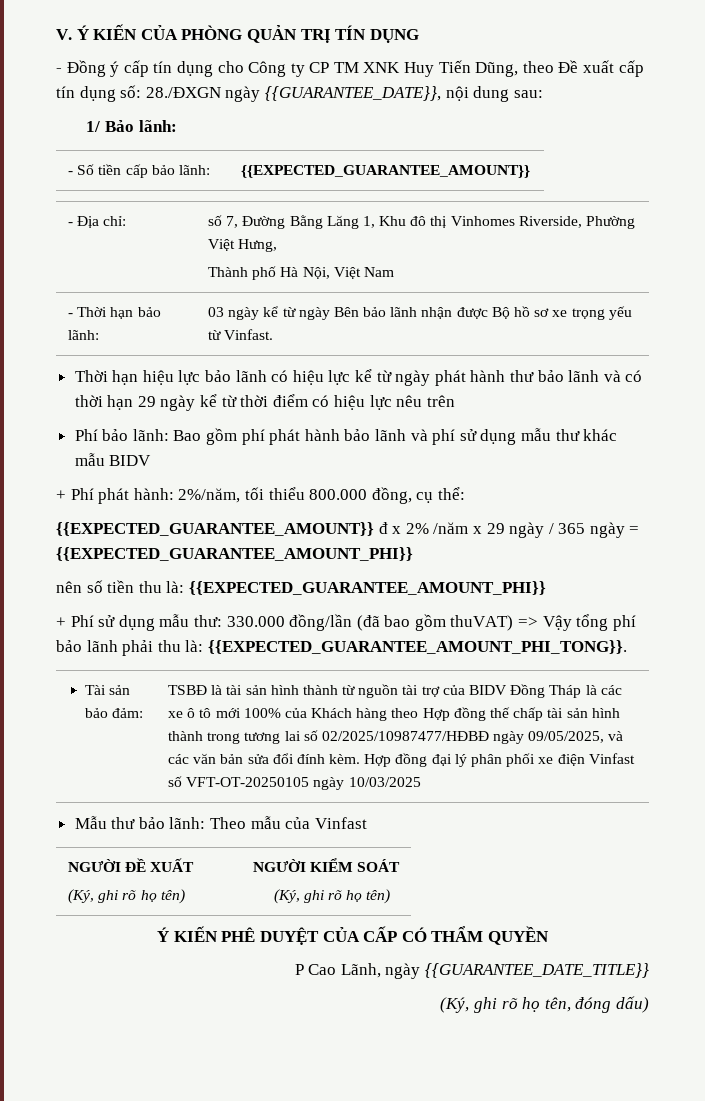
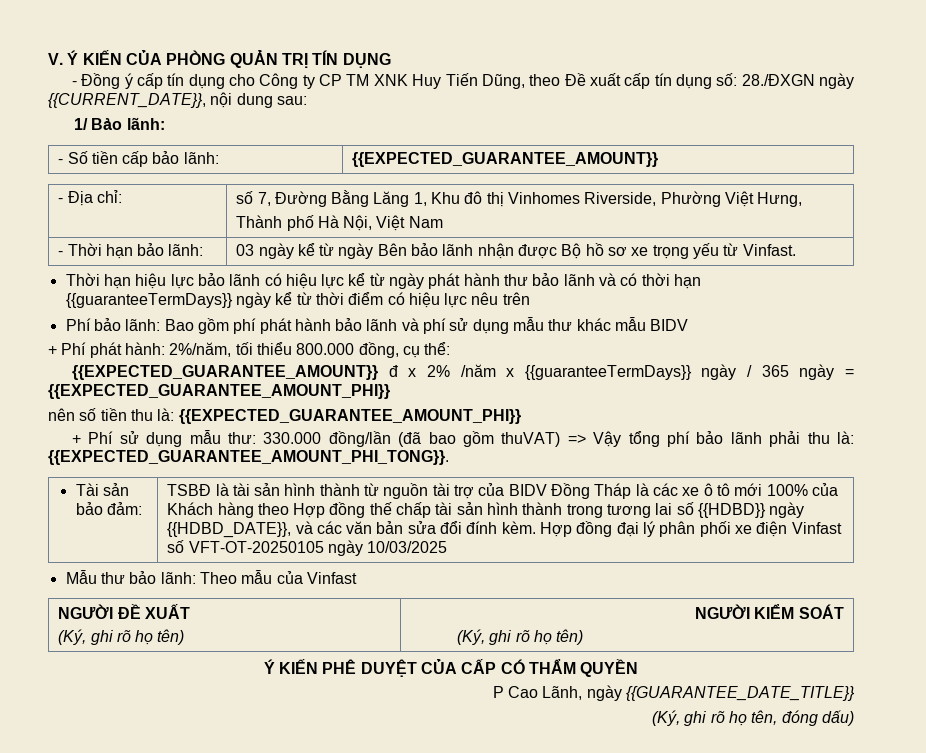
[264,86,441,101] {{GUARANTEE_DATE}}, -> [48,93,206,108] {{CURRENT_DATE}},
[137,396,156,407] 29 -> [65,293,233,308] {{guaranteeTermDays}}
[486,523,505,534] 29 -> [524,365,692,380] {{guaranteeTermDays}}
[321,731,605,744] 02/2025/10987477/HĐBĐ ngày 09/05/2025, -> [698,502,805,518] [167,522,292,538] {{HDBD}} ngày {{HDBD_DATE}},

